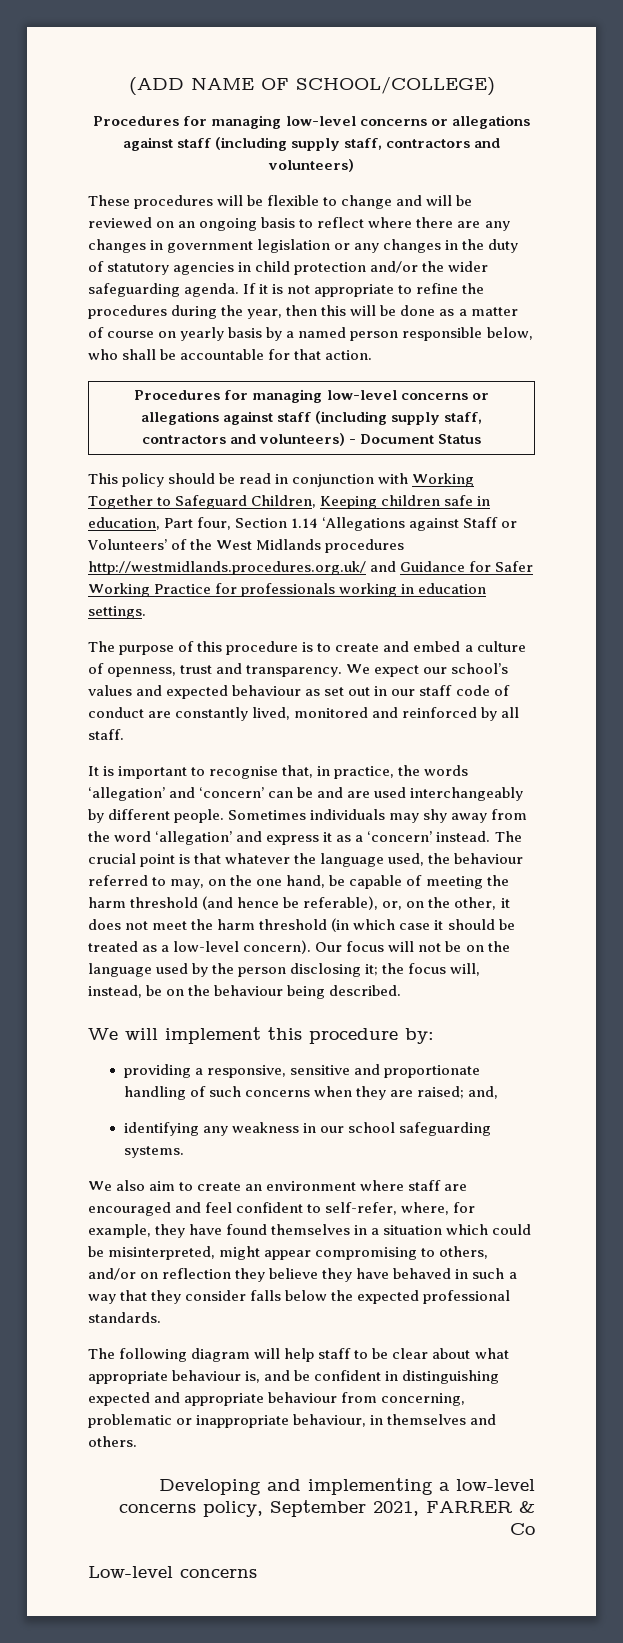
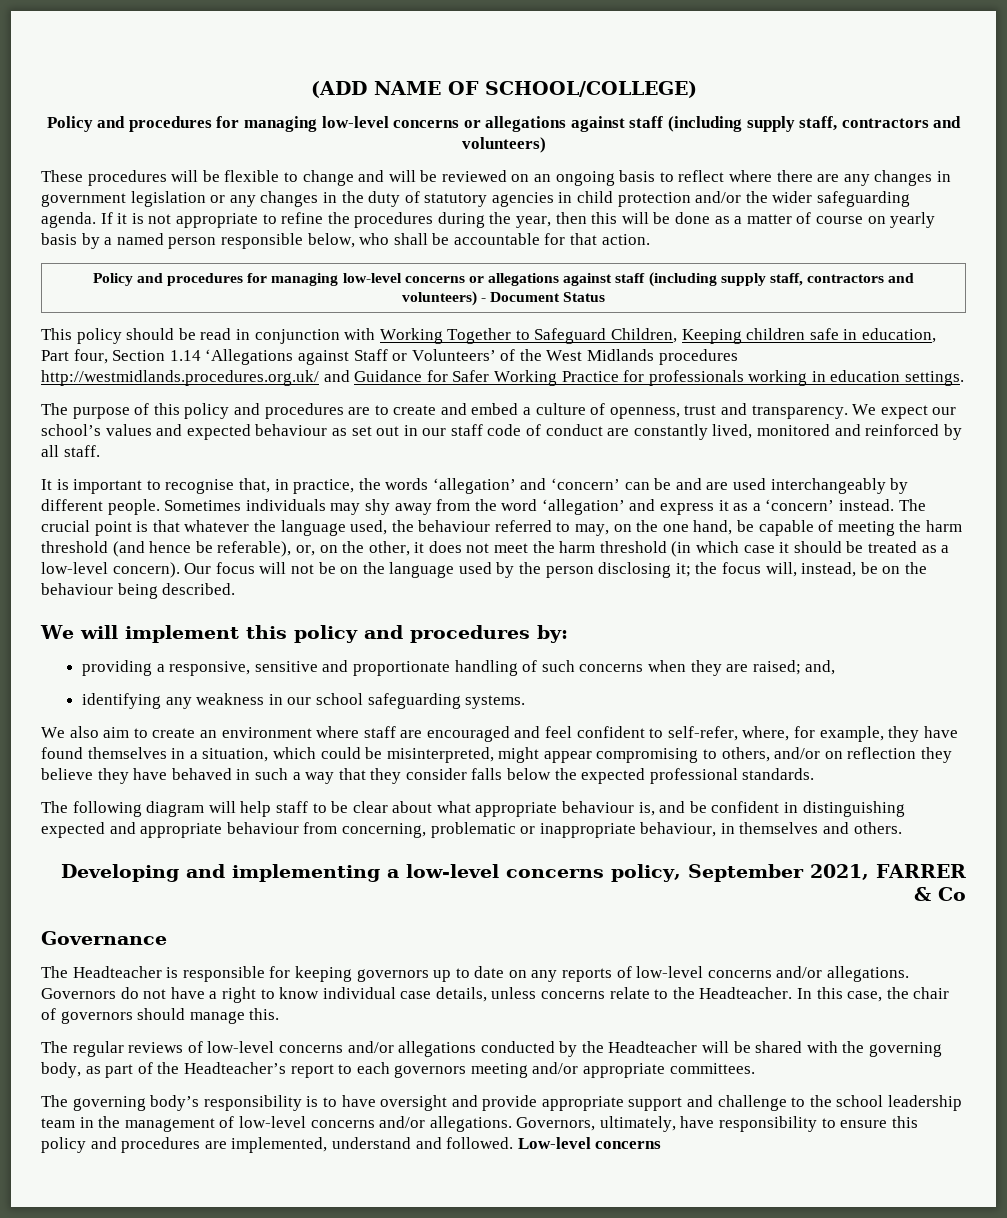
[93,116,180,126] Procedures -> [46,116,212,132] Policy and procedures
[134,390,221,400] Procedures -> [92,273,243,286] Policy and procedures
[226,641,314,655] procedure is -> [184,403,371,419] policy and procedures are
[309,1028,398,1044] procedure -> [293,625,530,643] policy and procedures
[383,1225,443,1235] situation -> [202,748,269,762] situation,
(535, 1529) none -> [41,931,167,945] [41,966,910,982] [41,987,950,1003] [41,1008,280,1024] [41,1041,943,1057] [41,1062,755,1078] [41,1095,963,1111] [41,1116,918,1132] [41,1137,514,1153] Governance // The Headteacher is responsible for keeping governors up to date on any reports of low-level concerns and/or allegations. Governors do not have a right to know individual case details, unless concerns relate to the Headteacher. In this case, the chair of governors should manage this. // The regular reviews of low-level concerns and/or allegations conducted by the Headteacher will be shared with the governing body, as part of the Headteacher’s report to each governors meeting and/or appropriate committees. // The governing body’s responsibility is to have oversight and provide appropriate support and challenge to the school leadership team in the management of low-level concerns and/or allegations. Governors, ultimately, have responsibility to ensure this policy and procedures are implemented, understand and followed.

